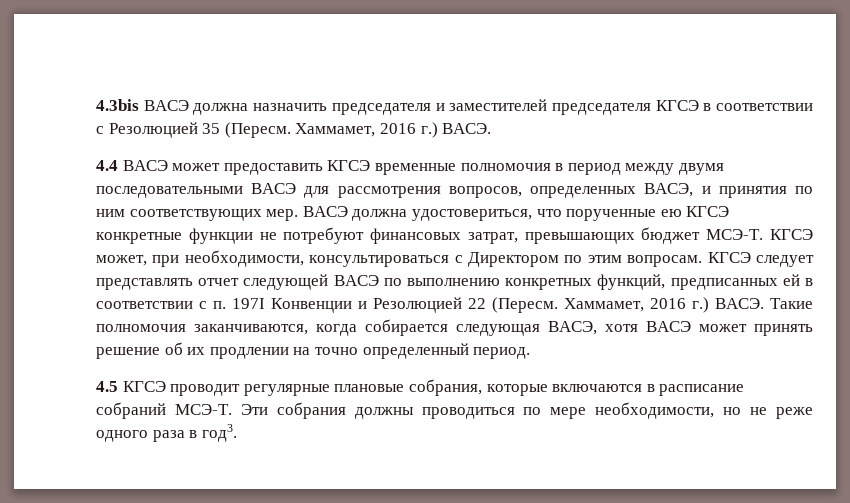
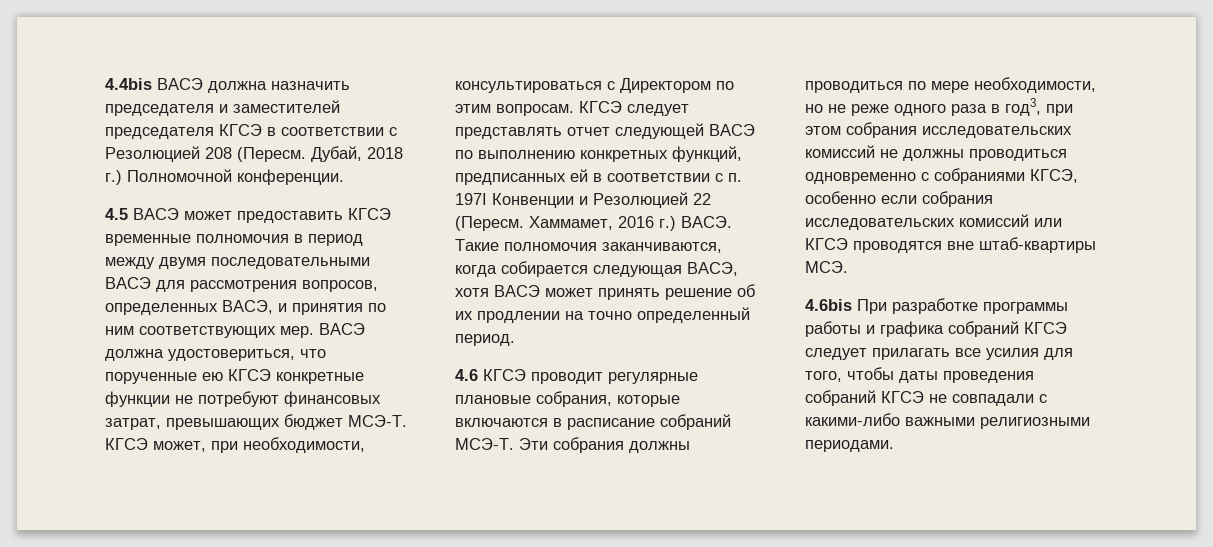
[96,99,139,111] 4.3bis -> [105,78,152,90] 4.4bis
[202,122,492,138] [96,160,118,171] 35 (Пересм. Хаммамет, 2016 г.) ВАСЭ. // 4.4 -> [205,146,403,162] [105,169,344,185] [105,208,128,220] 208 (Пересм. Дубай, 2018 г.) Полномочной конференции. // 4.5
[96,381,118,392] 4.5 -> [455,369,478,381] 4.6
[201,424,237,442] год3. -> [1005,98,1073,116] [805,122,1072,138] [805,145,1067,161] [805,168,1078,184] [805,191,993,207] [805,214,1062,230] [805,237,1096,253] [805,261,848,273] [805,298,1068,314] [805,321,1067,337] [805,348,1073,360] [805,367,1034,383] [805,390,1047,406] [805,413,1090,429] [805,440,894,452] год3, при этом собрания исследовательских комиссий не должны проводиться одновременно с собраниями КГСЭ, особенно если собрания исследовательских комиссий или КГСЭ проводятся вне штаб-квартиры МСЭ. // 4.6bis При разработке программы работы и графика собраний КГСЭ следует прилагать все усилия для того, чтобы даты проведения собраний КГСЭ не совпадали с какими-либо важными религиозными периодами.

